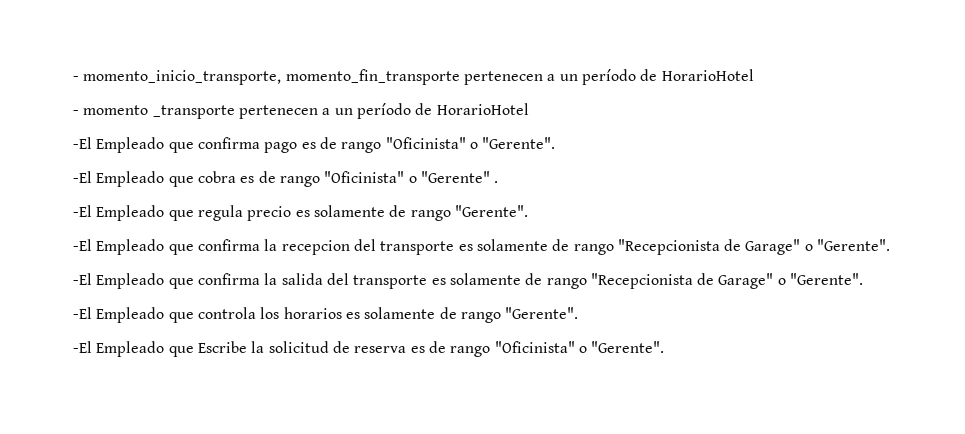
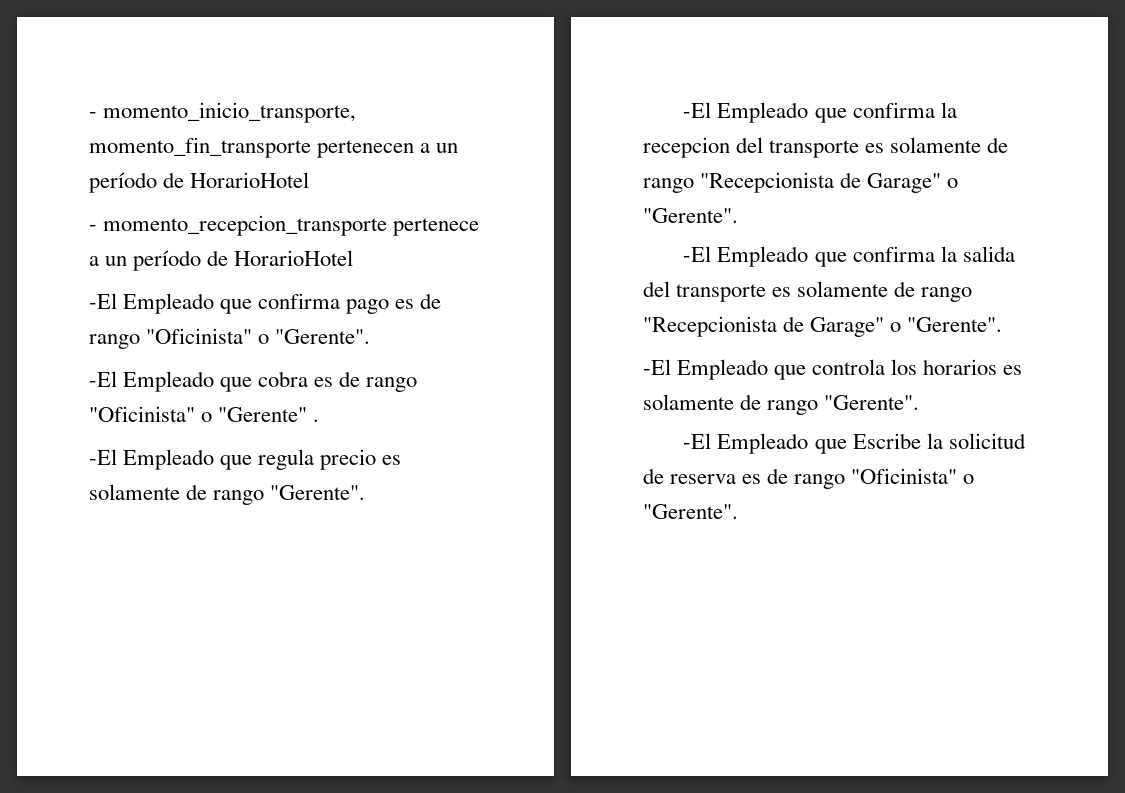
[83,105,318,119] momento _transporte pertenecen -> [103,215,480,236] momento_recepcion_transporte pertenece

